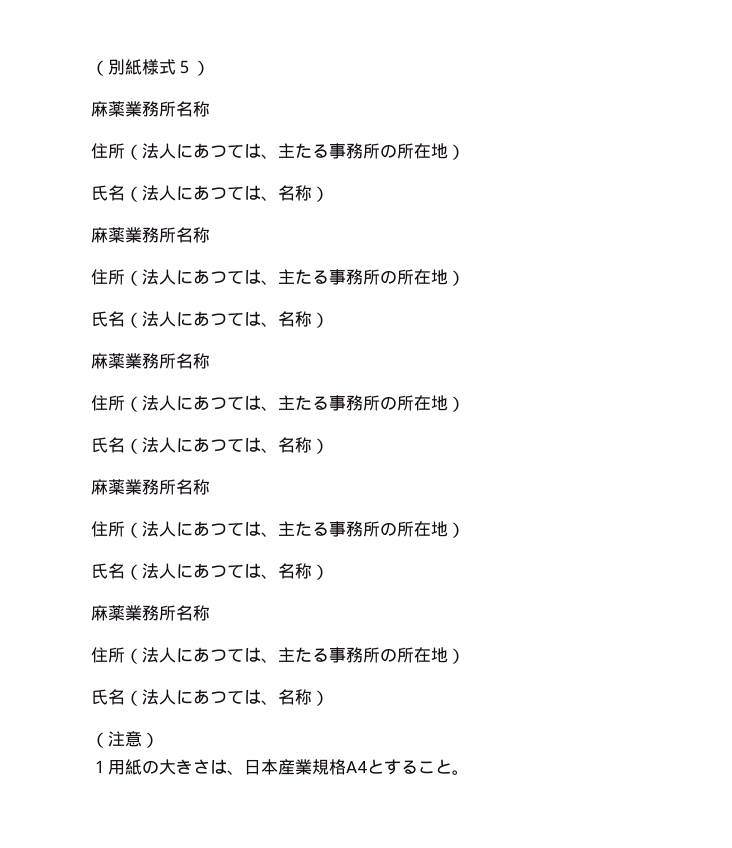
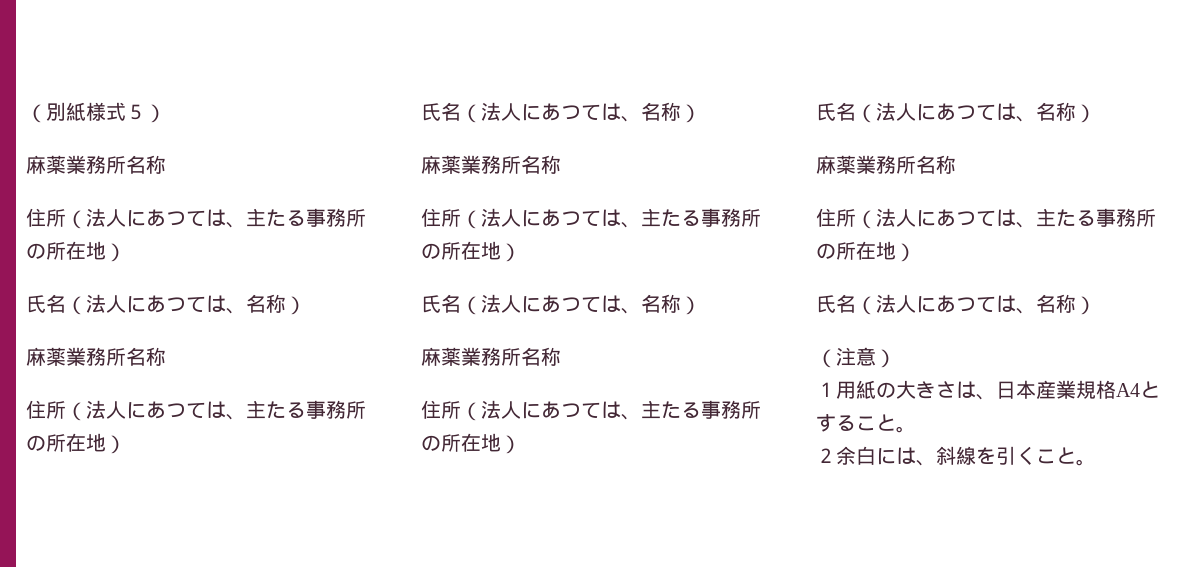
(469, 772) none -> [816,446,1096,466] // ２余白には、斜線を引くこと。

